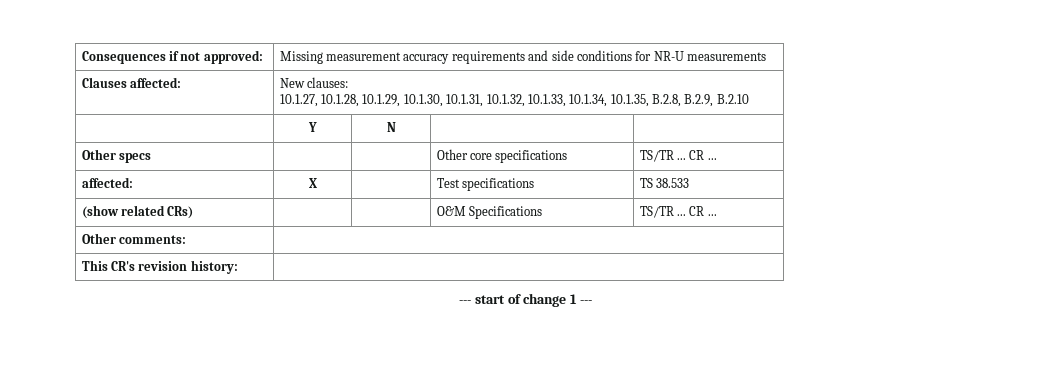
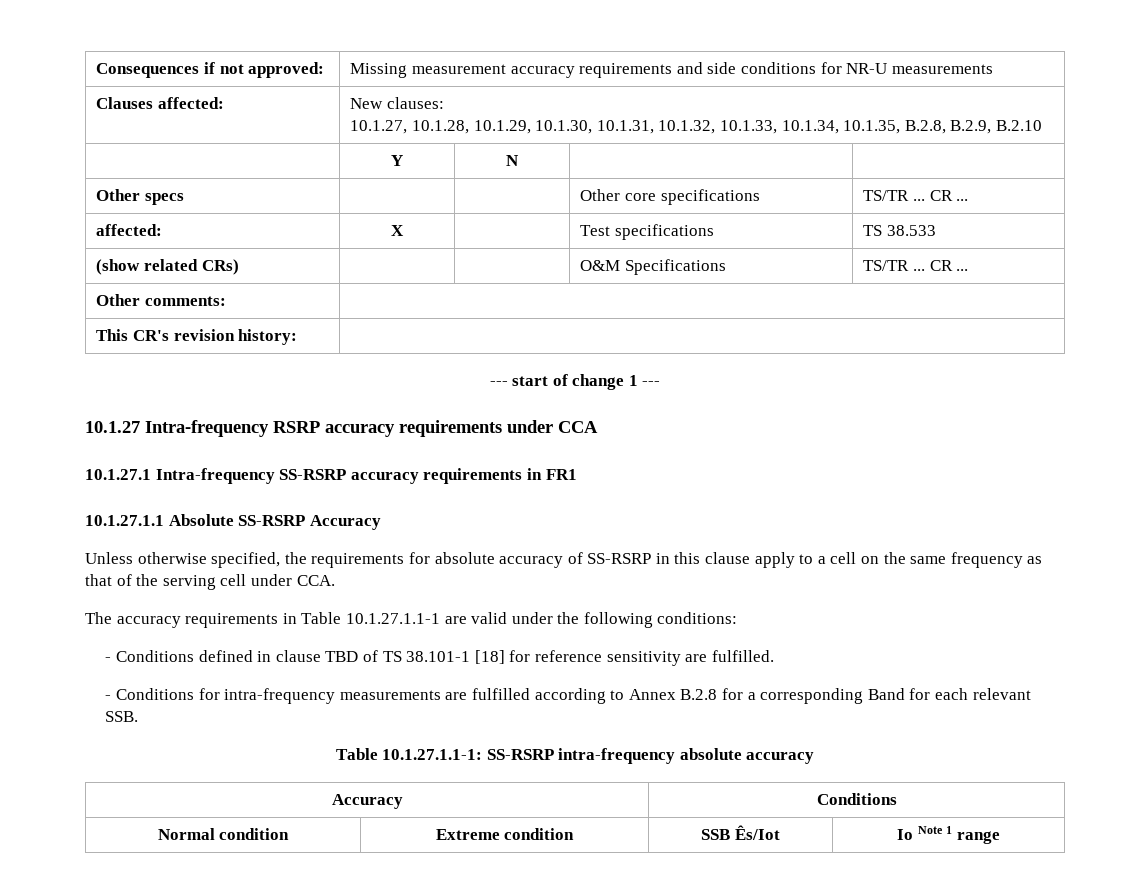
(592, 302) none -> [85,420,598,437] [85,468,577,484] [85,514,381,530] [85,552,1043,568] [85,574,335,590] [85,612,738,628] [105,650,774,666] [105,688,1031,704] [105,711,139,722] [335,748,815,764] [331,794,403,809] [816,793,897,805] [157,828,290,840] [435,828,575,840] [701,825,780,840] [897,826,1000,844] // 10.1.27 Intra-frequency RSRP accuracy requirements under CCA // 10.1.27.1 Intra-frequency SS-RSRP accuracy requirements in FR1 // 10.1.27.1.1 Absolute SS-RSRP Accuracy // Unless otherwise specified, the requirements for absolute accuracy of SS-RSRP in this clause apply to a cell on the same frequency as that of the serving cell under CCA. // The accuracy requirements in Table 10.1.27.1.1-1 are valid under the following conditions: // - Conditions defined in clause TBD of TS 38.101-1 [18] for reference sensitivity are fulfilled. // - Conditions for intra-frequency measurements are fulfilled according to Annex B.2.8 for a corresponding Band for each relevant SSB. // Table 10.1.27.1.1-1: SS-RSRP intra-frequency absolute accuracy // Accuracy | Conditions // Normal condition | Extreme condition | SSB Ês/Iot | Io Note 1 range

